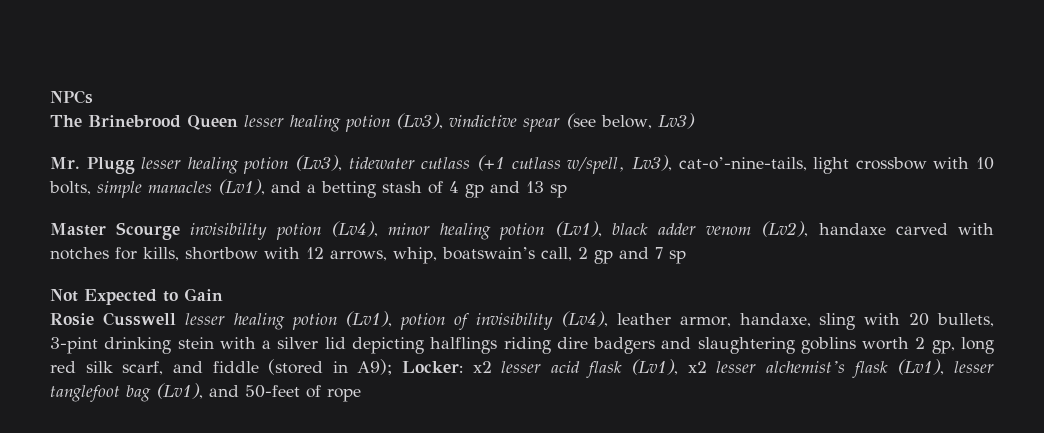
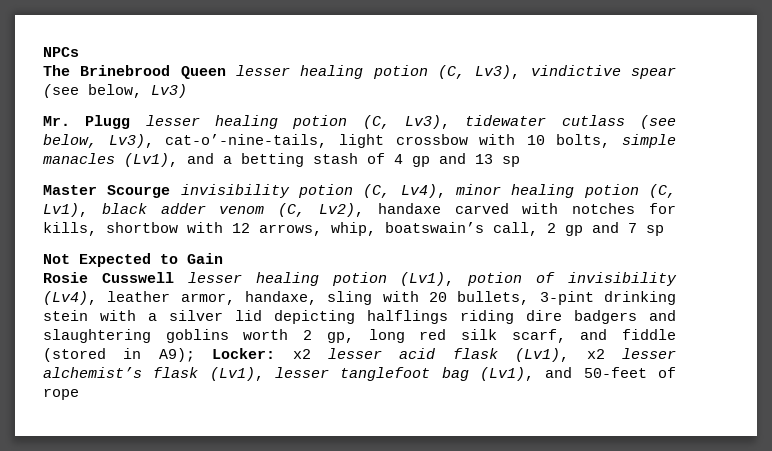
[396,113,443,129] (Lv3), -> [438,65,521,79] (C, Lv3),
[295,155,626,174] (Lv3), tidewater cutlass (+1 cutlass w/spell, -> [362,115,676,129] [43,134,97,148] (C, Lv3), tidewater cutlass (see below,
[330,221,378,237] (Lv4), -> [363,184,446,198] (C, Lv4),
[554,221,602,237] (Lv1), -> [649,184,676,198] [43,203,88,217] (C, Lv1),
[761,221,809,237] (Lv2), -> [278,203,365,217] (C, Lv2),

